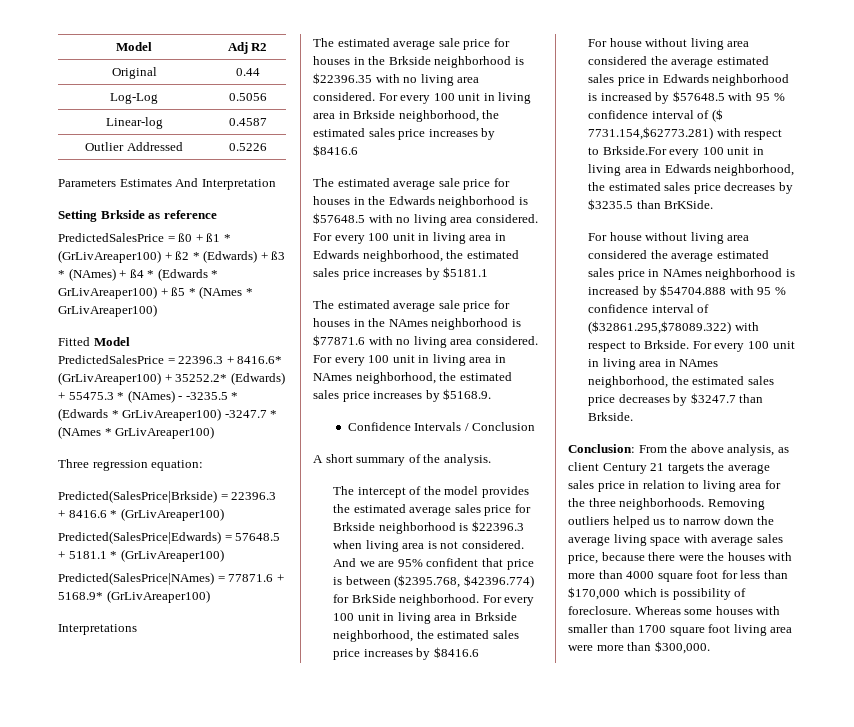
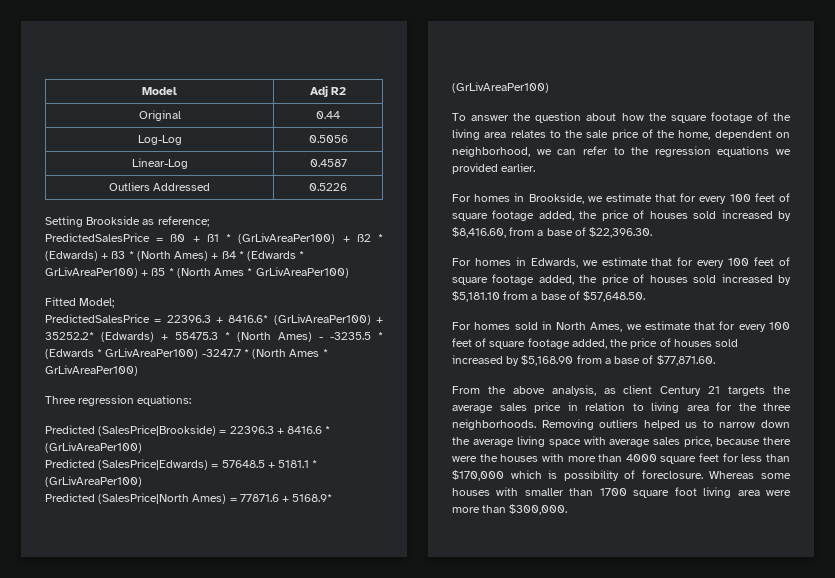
[105,117,163,129] Linear-log -> [131,158,188,169] Linear-Log
[85,142,125,151] Outlier -> [108,182,150,191] Outliers
[58,178,276,190] [58,210,217,222] Parameters Estimates And Interpretation // Setting Brkside as reference -> [45,216,209,227] Setting Brookside as reference;
[58,250,161,263] (GrLivAreaper100) -> [238,233,336,244] (GrLivAreaPer100)
[68,268,116,281] (NAmes) -> [136,251,209,261] (North Ames)
[58,286,157,299] GrLivAreaper100) -> [45,267,138,278] GrLivAreaPer100)
[199,286,253,299] [58,304,157,317] (NAmes * GrLivAreaper100) -> [176,267,349,278] (North Ames * GrLivAreaPer100)
[93,337,130,346] Model -> [79,298,115,308] Model;
[58,372,161,385] (GrLivAreaper100) -> [273,314,371,325] (GrLivAreaPer100)
[127,390,175,403] (NAmes) -> [237,332,312,342] (North Ames)
[122,408,222,421] GrLivAreaper100) -> [105,348,199,359] GrLivAreaPer100)
[58,426,215,439] (NAmes * GrLivAreaper100) -> [252,349,328,359] [45,365,138,376] (North Ames * GrLivAreaPer100)
[151,460,204,471] [58,490,217,503] equation: // Predicted(SalesPrice|Brkside) -> [137,395,192,406] [45,425,217,436] equations: // Predicted (SalesPrice|Brookside)
[120,508,224,521] [58,531,221,544] (GrLivAreaper100) // Predicted(SalesPrice|Edwards) -> [45,442,142,453] [45,459,209,470] (GrLivAreaPer100) // Predicted (SalesPrice|Edwards)
[120,549,224,562] [58,572,284,585] [58,590,210,603] [58,624,137,635] [313,38,510,50] [313,56,524,68] [313,73,480,86] [313,92,532,104] [313,110,500,122] [313,128,496,140] [313,145,358,156] [313,178,510,190] [313,196,528,208] [313,213,538,226] [313,232,506,244] [313,250,519,262] [313,267,489,280] [313,300,510,312] [313,318,521,330] [313,335,538,348] [313,354,506,366] [313,372,512,384] [313,389,492,402] [347,422,536,431] [313,454,491,466] [333,486,530,498] [333,504,532,516] [333,521,524,534] [333,540,525,552] [333,558,534,570] [333,575,534,588] [333,594,535,606] [333,612,517,624] [333,630,519,642] [333,647,479,660] [588,38,750,50] [588,56,769,68] [588,74,790,86] [588,91,785,104] [588,109,723,122] [588,127,783,140] [588,146,765,158] [588,164,795,176] [588,182,794,194] [588,199,714,210] [588,232,750,244] [588,250,769,262] [588,268,796,280] [588,285,787,298] [588,304,710,313] [588,321,759,334] [588,340,795,352] [588,358,719,370] [588,376,774,388] [588,393,764,406] [588,412,634,421] [568,444,635,453] (GrLivAreaper100) // Predicted(SalesPrice|NAmes) = 77871.6 + 5168.9* (GrLivAreaper100) // Interpretations // The estimated average sale price for houses in the Brkside neighborhood is $22396.35 with no living area considered. For every 100 unit in living area in Brkside neighborhood, the estimated sales price increases by $8416.6 // The estimated average sale price for houses in the Edwards neighborhood is $57648.5 with no living area considered. For every 100 unit in living area in Edwards neighborhood, the estimated sales price increases by $5181.1 // The estimated average sale price for houses in the NAmes neighborhood is $77871.6 with no living area considered. For every 100 unit in living area in NAmes neighborhood, the estimated sales price increases by $5168.9. // Confidence Intervals / Conclusion // A short summary of the analysis. // The intercept of the model provides the estimated average sales price for Brkside neighborhood is $22396.3 when living area is not considered. And we are 95% confident that price is between ($2395.768, $42396.774) for BrkSide neighborhood. For every 100 unit in living area in Brkside neighborhood, the estimated sales price increases by $8416.6 // For house without living area considered the average estimated sales price in Edwards neighborhood is increased by $57648.5 with 95 % confidence interval of ($ 7731.154,$62773.281) with respect to Brkside.For every 100 unit in living area in Edwards neighborhood, the estimated sales price decreases by $3235.5 than BrKSide. // For house without living area considered the average estimated sales price in NAmes neighborhood is increased by $54704.888 with 95 % confidence interval of ($32861.295,$78089.322) with respect to Brkside. For every 100 unit in living area in NAmes neighborhood, the estimated sales price decreases by $3247.7 than Brkside. // Conclusion: -> [45,476,142,487] [45,493,333,504] [452,82,549,93] [452,112,791,123] [452,129,790,140] [452,146,791,157] [452,163,536,174] [452,193,790,204] [452,210,791,221] [452,227,653,238] [452,257,790,268] [452,274,791,285] [452,291,646,302] [452,321,790,332] [452,338,739,349] [452,355,715,366] (GrLivAreaPer100) // Predicted (SalesPrice|North Ames) = 77871.6 + 5168.9* (GrLivAreaPer100) // To answer the question about how the square footage of the living area relates to the sale price of the home, dependent on neighborhood, we can refer to the regression equations we provided earlier. // For homes in Brookside, we estimate that for every 100 feet of square footage added, the price of houses sold increased by $8,416.60, from a base of $22,396.30. // For homes in Edwards, we estimate that for every 100 feet of square footage added, the price of houses sold increased by $5,181.10 from a base of $57,648.50. // For homes sold in North Ames, we estimate that for every 100 feet of square footage added, the price of houses sold increased by $5,168.90 from a base of $77,871.60. //
[696,570,719,579] foot -> [699,453,720,462] feet

